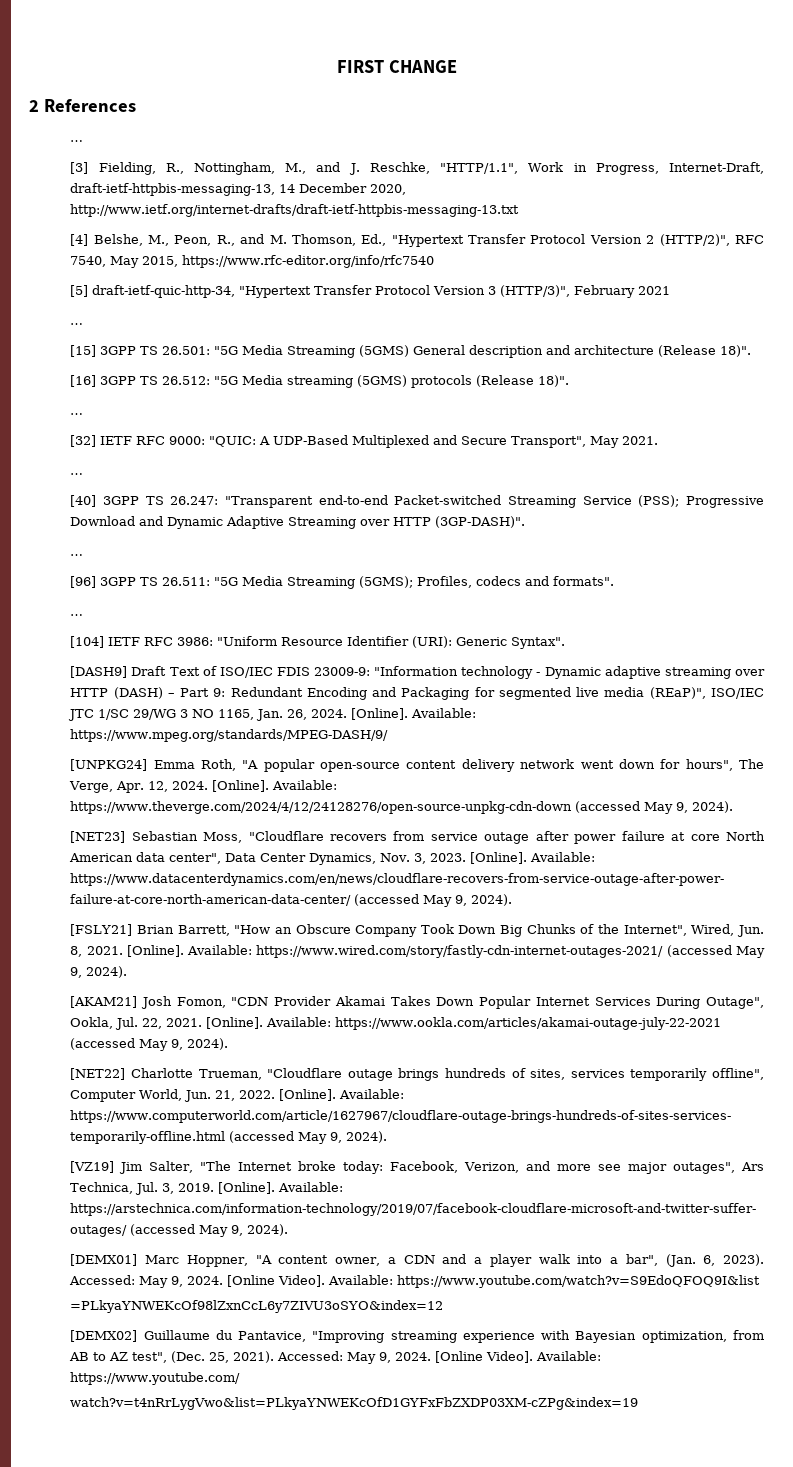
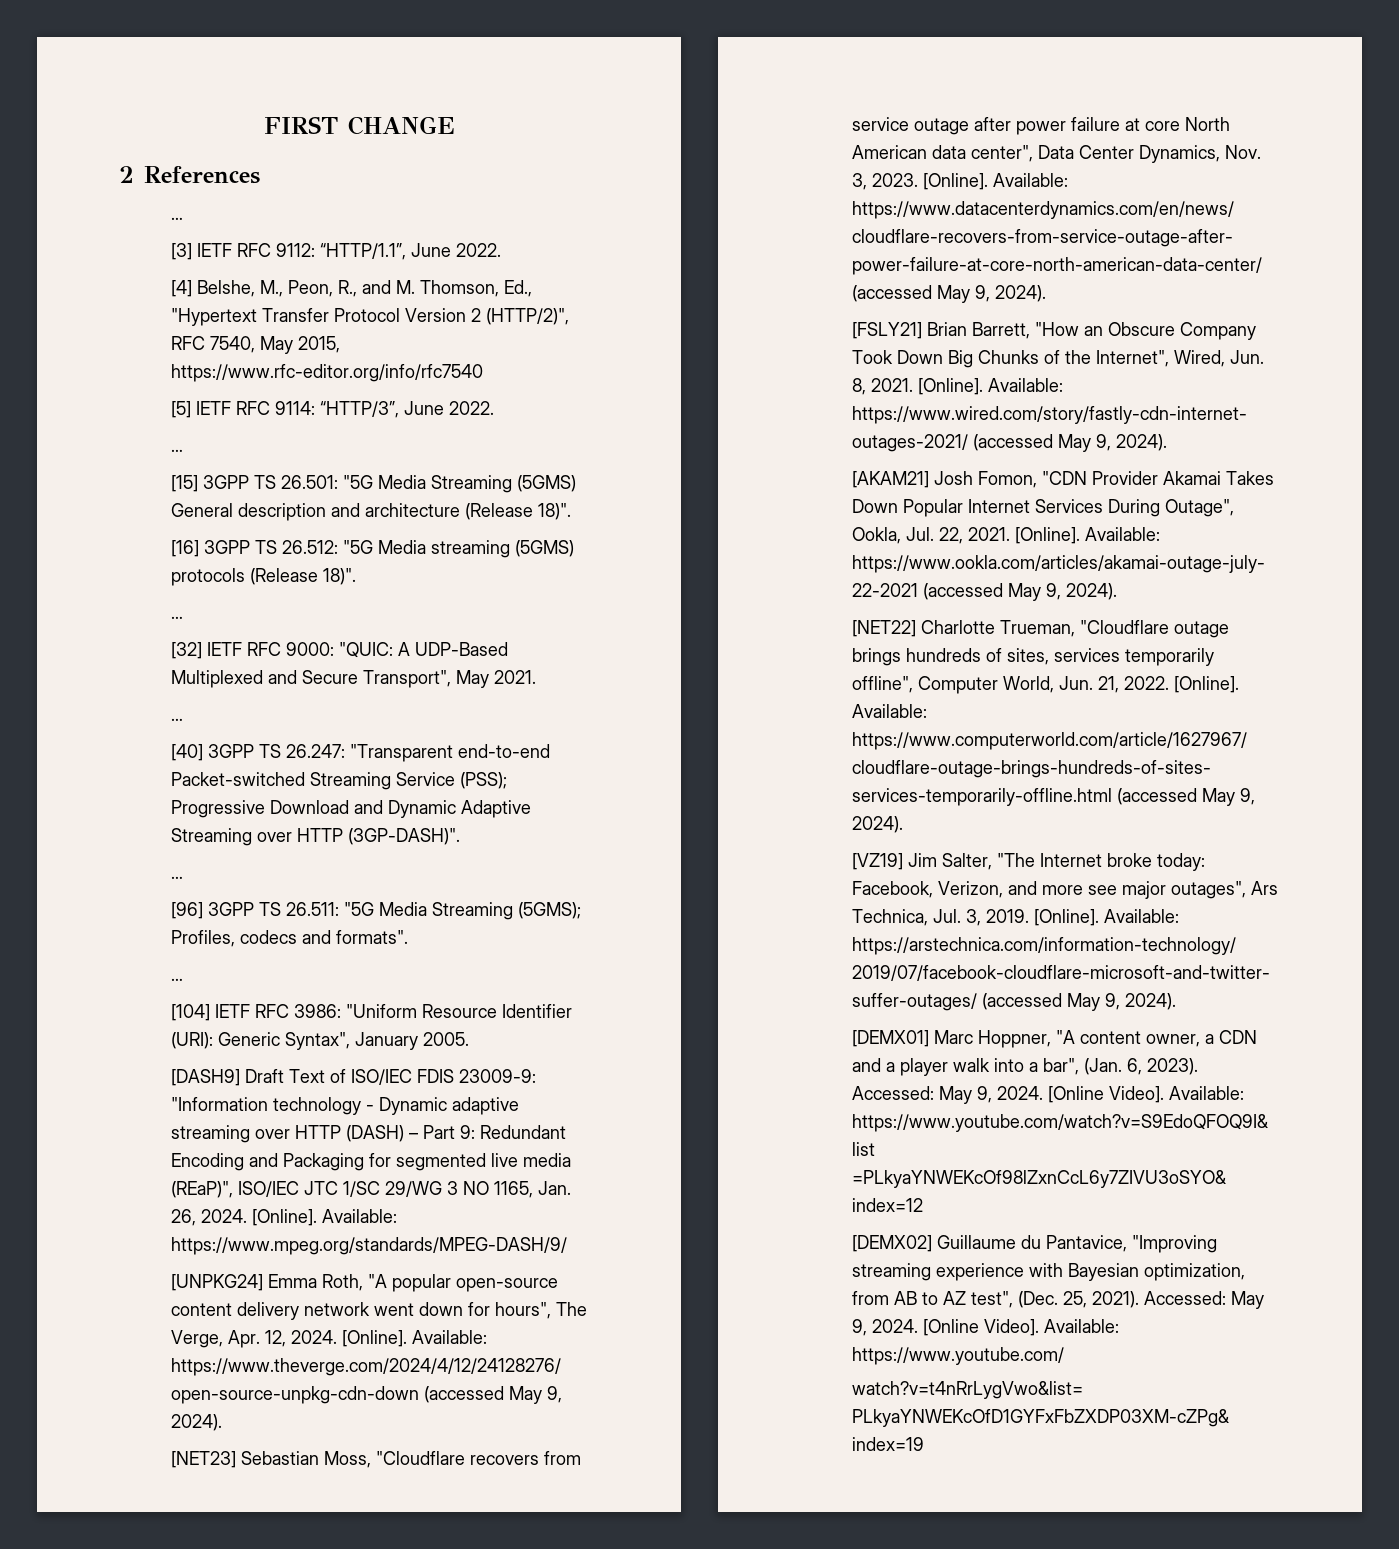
[98,162,765,175] [70,183,407,196] [70,204,520,217] Fielding, R., Nottingham, M., and J. Reschke, "HTTP/1.1", Work in Progress, Internet-Draft, draft-ietf-httpbis-messaging-13, 14 December 2020, http://www.ietf.org/internet-drafts/draft-ietf-httpbis-messaging-13.txt -> [197,243,502,260] IETF RFC 9112: “HTTP/1.1”, June 2022.
[92,285,671,298] draft-ietf-quic-http-34, "Hypertext Transfer Protocol Version 3 (HTTP/3)", February 2021 -> [196,401,495,418] IETF RFC 9114: “HTTP/3”, June 2022.
[511,637,566,649] Syntax". -> [285,1032,470,1050] Syntax", January 2005.

